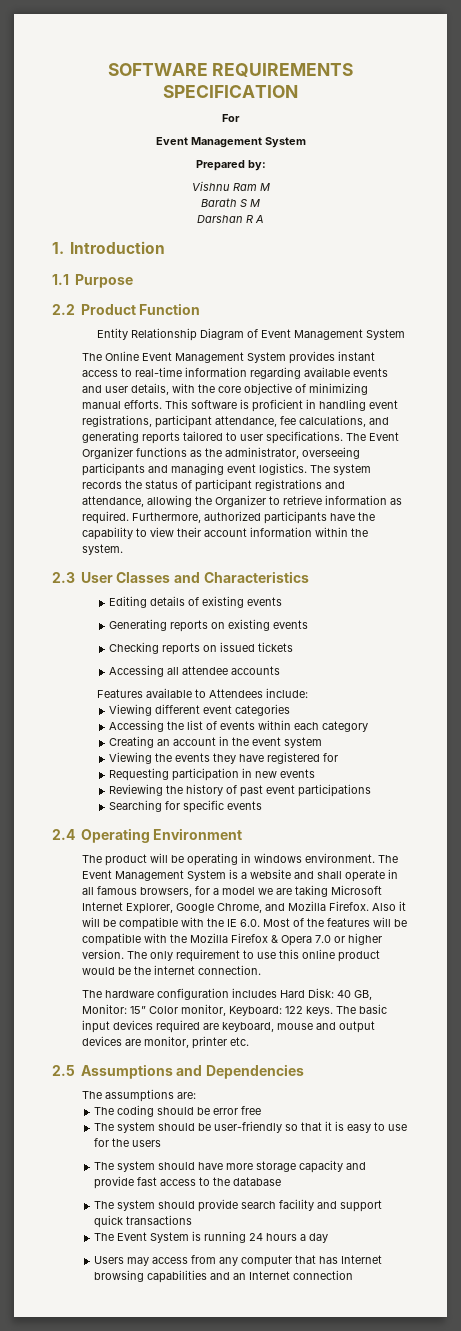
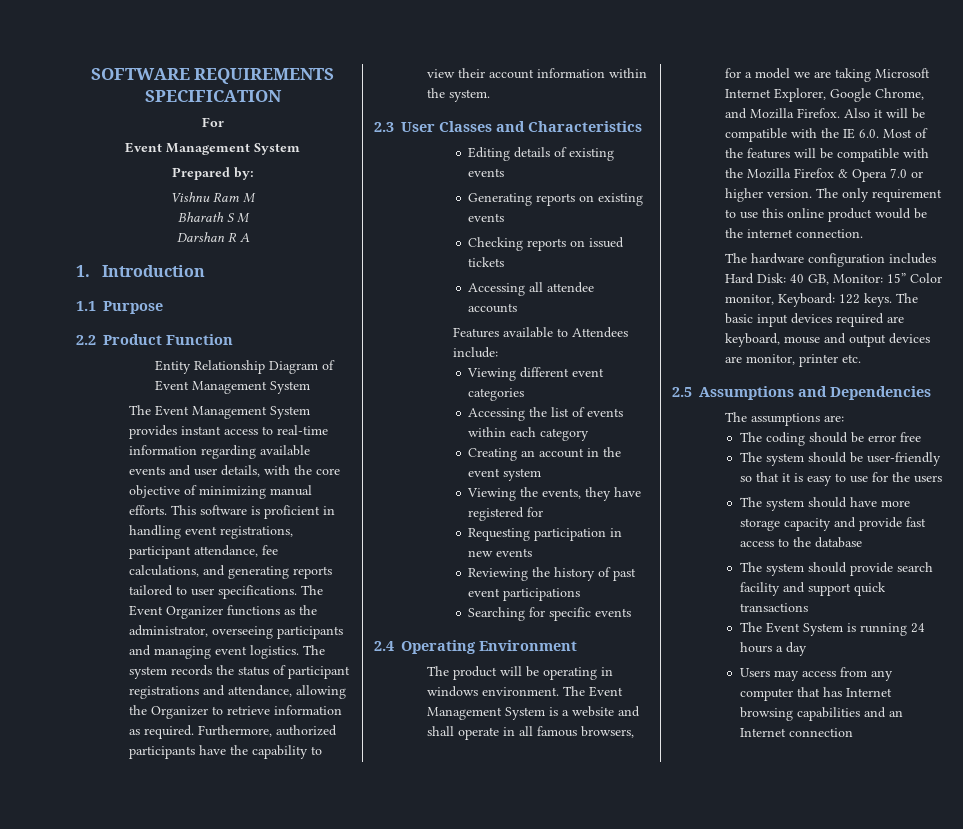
[201,198,237,207] Barath -> [177,212,224,222] Bharath
[104,351,139,361] Online -> (151, 410) none
[174,753,210,762] events -> [542,488,582,499] events,

